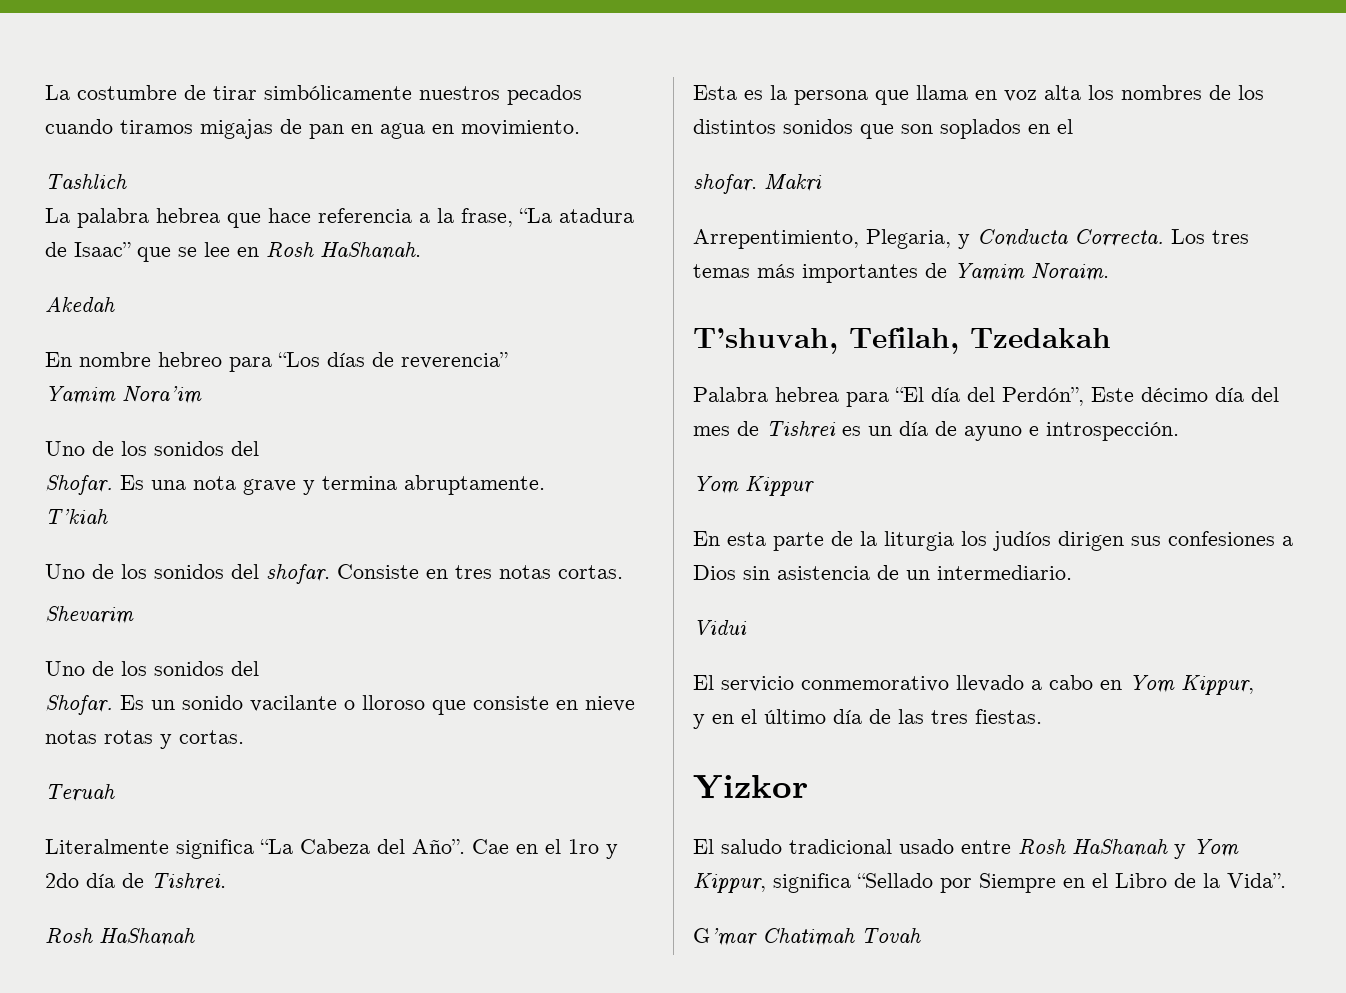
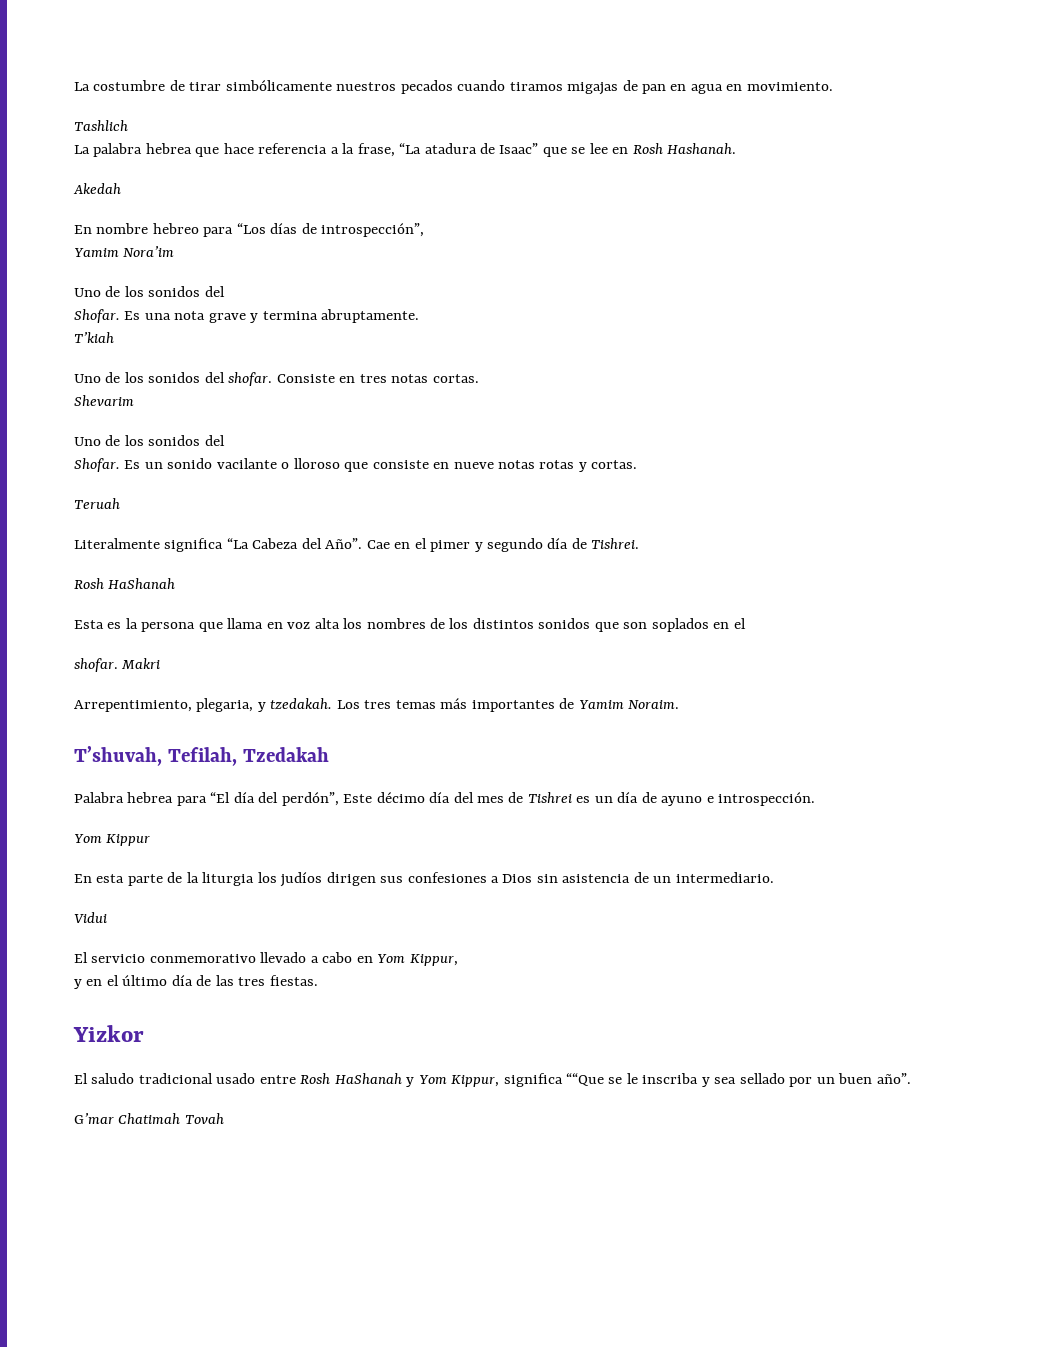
[320,242,421,260] HaShanah. -> [667,143,737,154] Hashanah.
[401,352,508,369] reverencia” -> [321,223,425,237] introspección”,
[585,696,635,712] nieve -> [453,462,494,469] nueve
[568,839,618,859] [45,873,79,888] 1ro y 2do -> [430,538,544,552] pimer y segundo
[866,229,1164,249] Plegaria, y Conducta Correcta. -> [196,698,333,712] plegaria, y tzedakah.
[1002,387,1084,406] Perdón”, -> [281,792,339,806] perdón”,
[857,873,1286,893] “Sellado por Siempre en el Libro de la Vida”. -> [566,1073,911,1087] ““Que se le inscriba y sea sellado por un buen año”.

